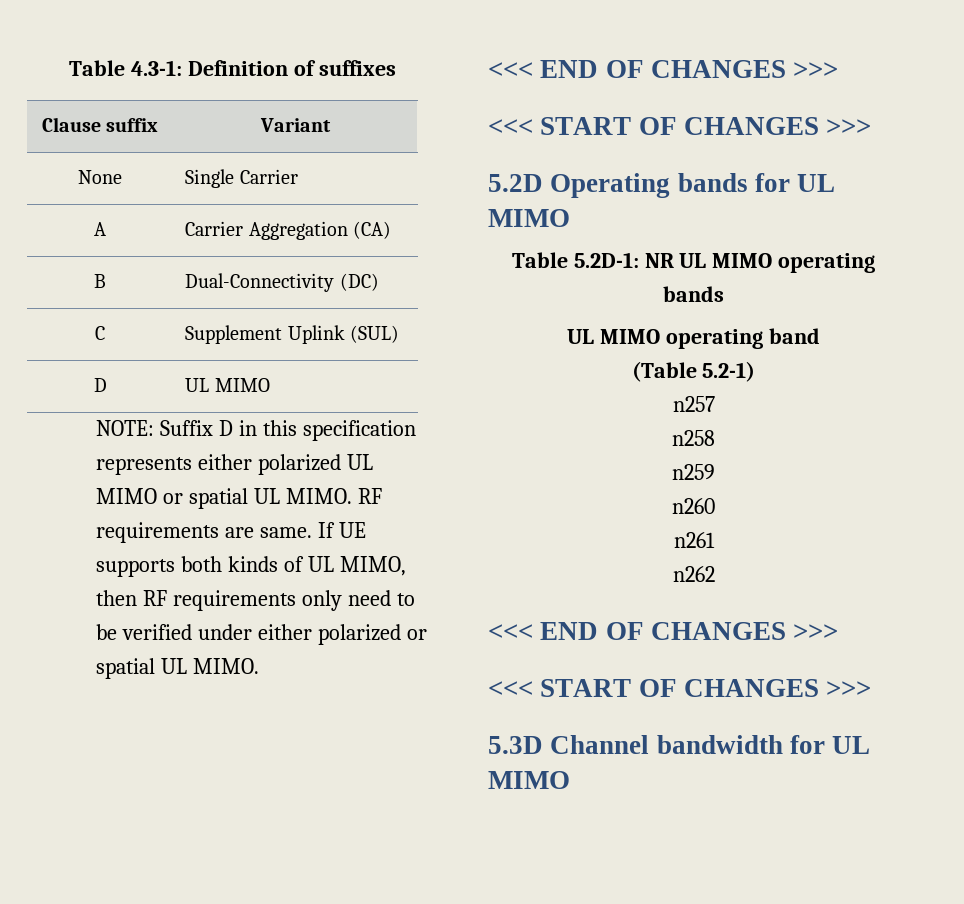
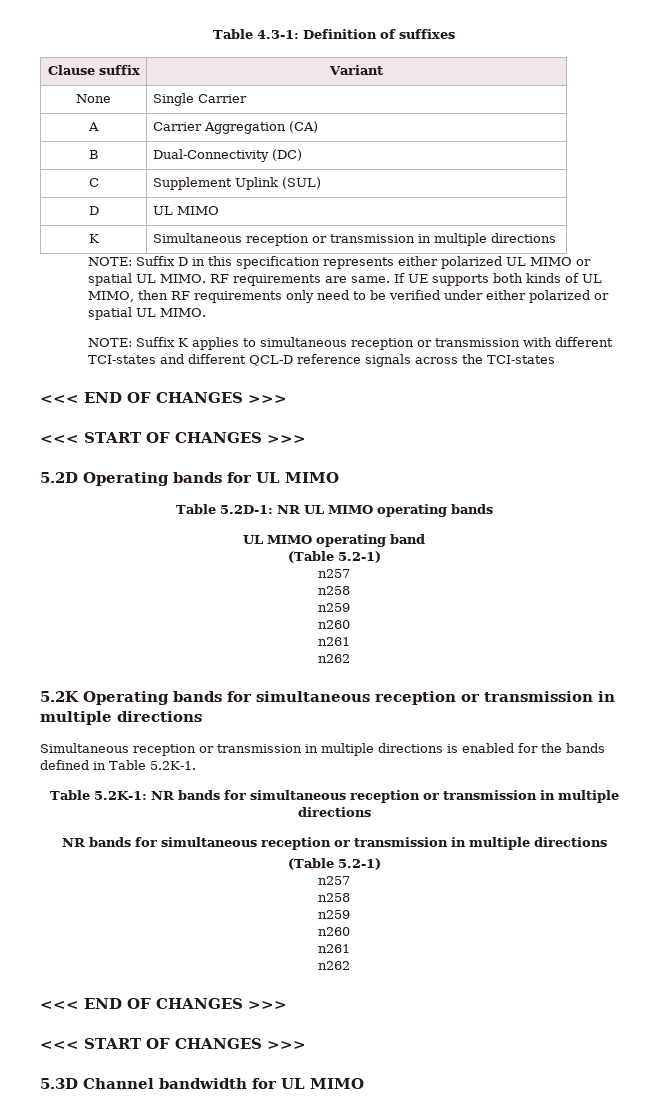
(270, 385) none -> [88,234,99,243] [152,233,556,246] // K | Simultaneous reception or transmission in multiple directions
(259, 666) none -> [88,337,614,350] [88,354,556,367] // NOTE: Suffix K applies to simultaneous reception or transmission with different TCI-states and different QCL-D reference signals across the TCI-states
(715, 574) none -> [40,691,615,705] [40,711,202,725] [40,743,605,756] [40,760,196,770] [49,790,619,803] [297,807,371,817] [61,837,607,850] [287,858,381,870] [318,876,350,885] [318,893,350,902] [318,910,350,919] [318,927,350,936] [318,944,350,953] [318,961,350,970] // 5.2K Operating bands for simultaneous reception or transmission in multiple directions // Simultaneous reception or transmission in multiple directions is enabled for the bands defined in Table 5.2K-1. // Table 5.2K-1: NR bands for simultaneous reception or transmission in multiple directions // NR bands for simultaneous reception or transmission in multiple directions // (Table 5.2-1) // n257 // n258 // n259 // n260 // n261 // n262

